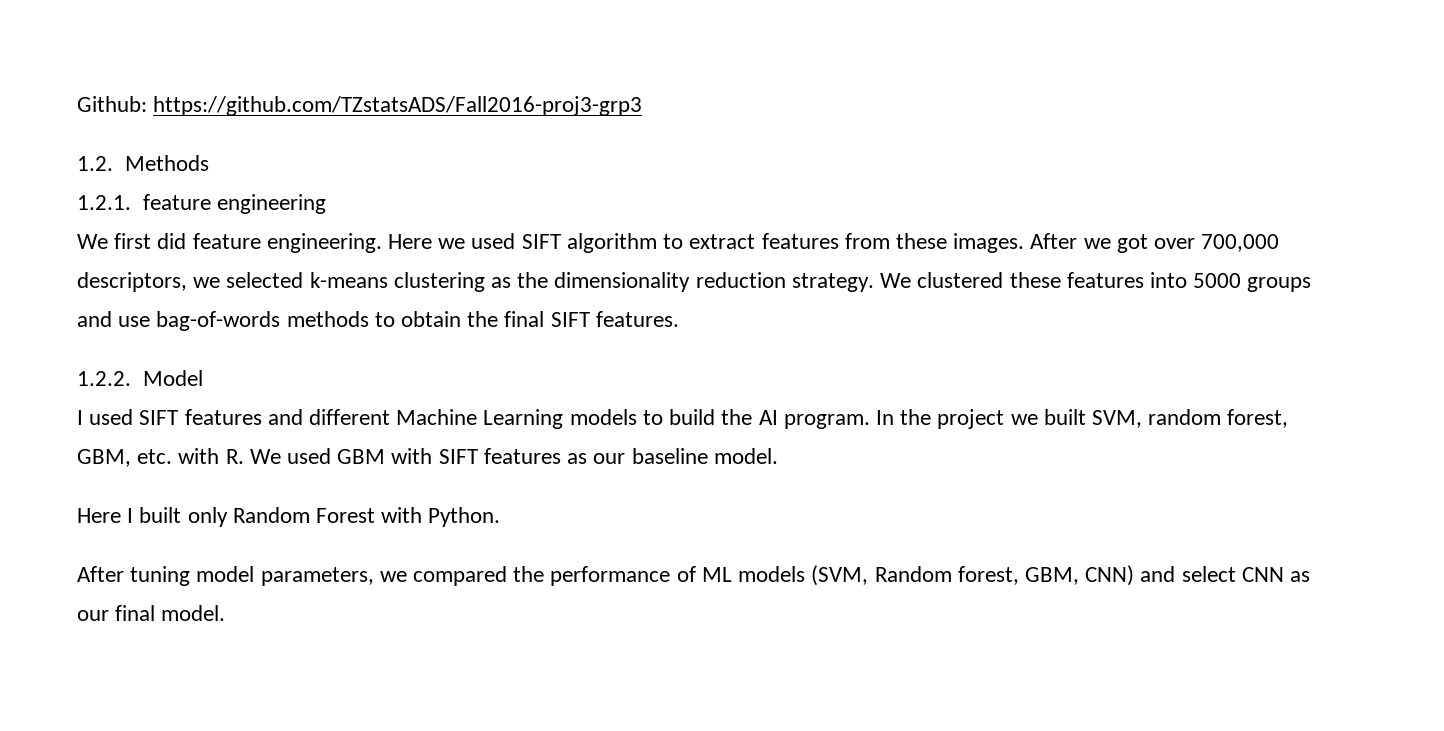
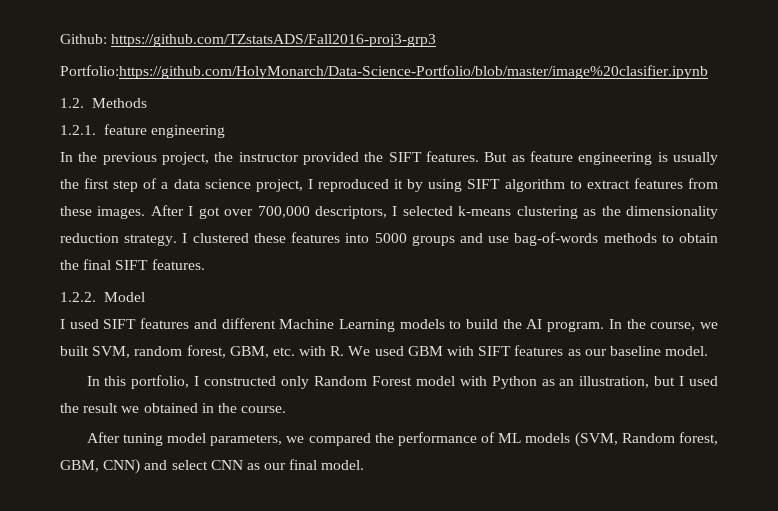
(643, 106) none -> [60,65,708,79] // Portfolio:https://github.com/HolyMonarch/Data-Science-Portfolio/blob/master/image%20clasifier.ipynb
[77,233,516,253] We first did feature engineering. Here we used -> [60,151,718,165] [60,178,463,192] In the previous project, the instructor provided the SIFT features. But as feature engineering is usually the first step of a data science project, I reproduced it by using
[1083,238,1111,249] we -> [188,206,194,216] I
[193,277,221,288] we -> [392,206,398,216] I
[880,273,912,288] We -> [182,233,188,243] I
[937,409,1005,429] project -> [650,322,696,331] course,
[77,507,501,527] Here I built only Random Forest with Python. -> [86,375,718,389] [60,403,287,413] In this portfolio, I constructed only Random Forest model with Python as an illustration, but I used the result we obtained in the course.

